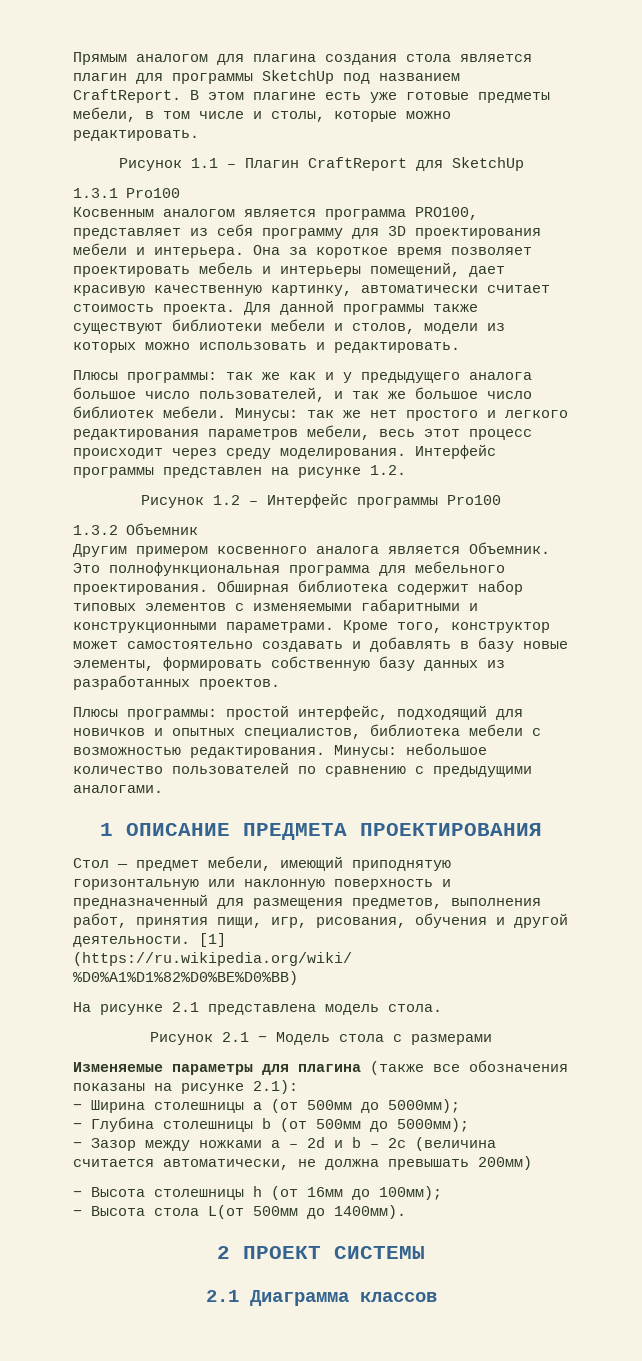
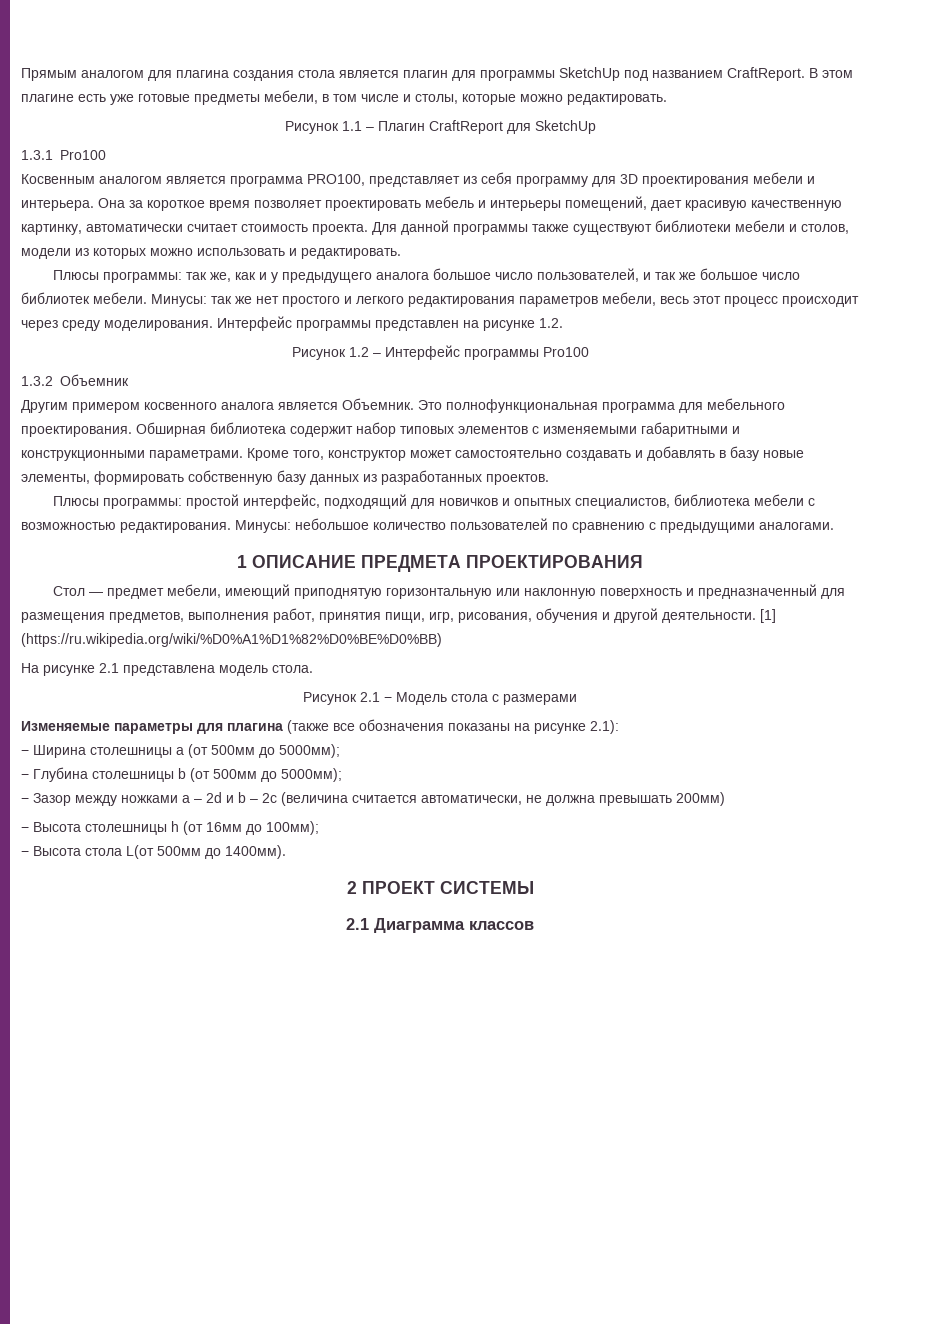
[262,372,280,380] же -> [209,272,231,282] же,

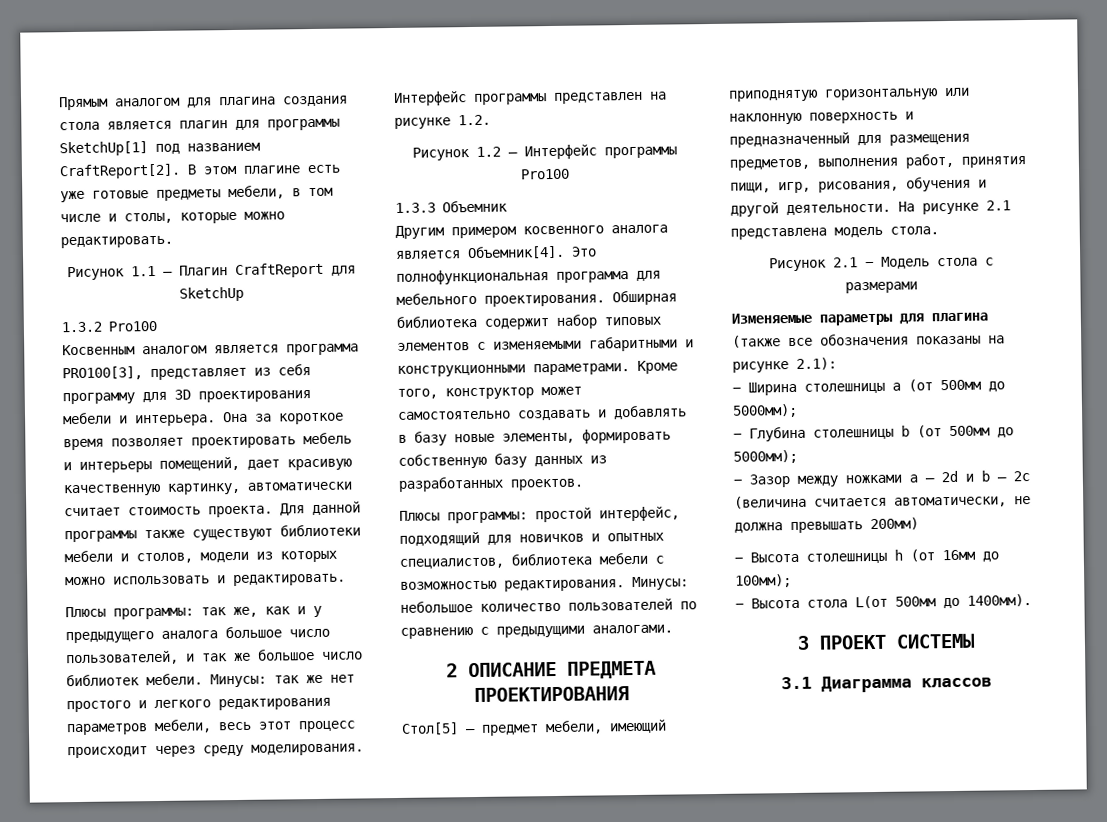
[559,67,620,81] SketchUp -> [59,141,148,157] SketchUp[1]
[727,67,805,81] CraftReport. -> [59,163,181,180] CraftReport[2].
[21,150,53,160] 1.3.1 -> [61,321,102,333] 1.3.2
[307,174,365,186] PRO100, -> [62,366,143,381] PRO100[3],
[21,376,53,386] 1.3.2 -> [395,202,436,213] 1.3.3
[342,398,414,410] Объемник. -> [467,245,565,260] Объемник[4].
[237,555,247,568] 1 -> [446,663,458,678] 2
[52,586,85,596] Стол -> [401,722,459,735] Стол[5]
[760,609,776,623] [21,633,442,647] [1] (https://ru.wikipedia.org/wiki/%D0%A1%D1%82%D0%BE%D0%BB) // -> (891, 209) none
[346,881,357,894] 2 -> [796,635,810,650] 3
[346,918,369,930] 2.1 -> [780,676,812,690] 3.1

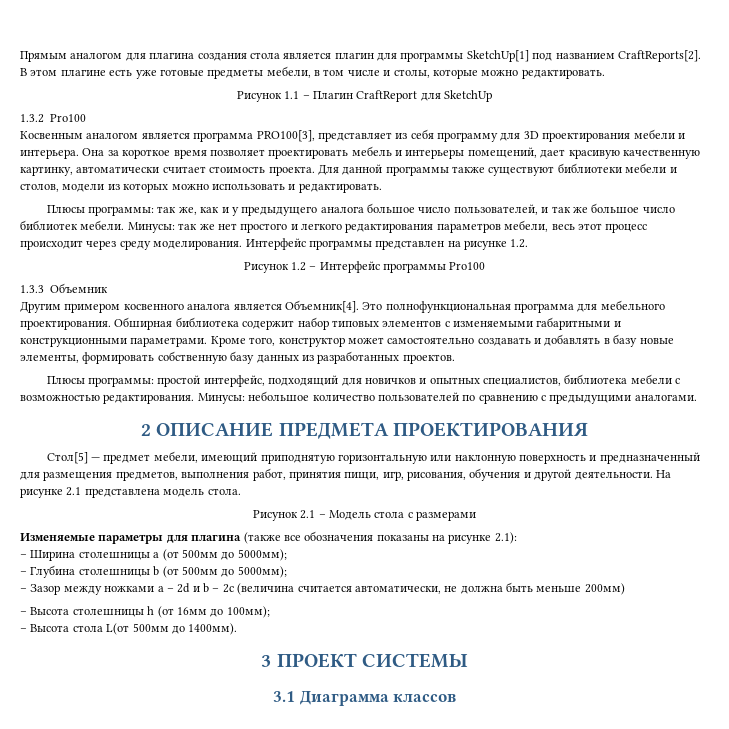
[59,163,181,180] CraftReport[2]. -> [617,50,701,62] CraftReports[2].
[790,521,863,534] превышать -> [506,582,582,593] быть меньше

